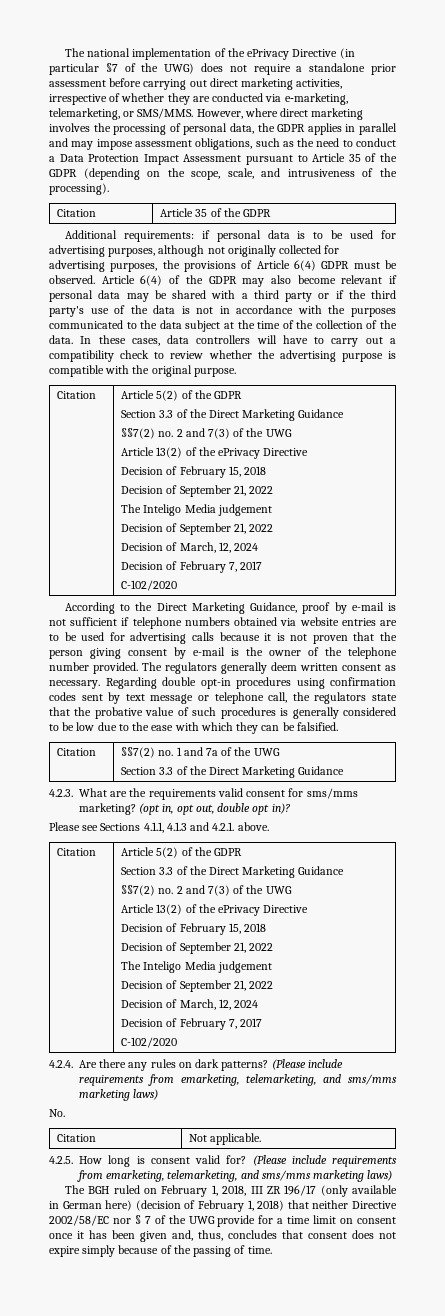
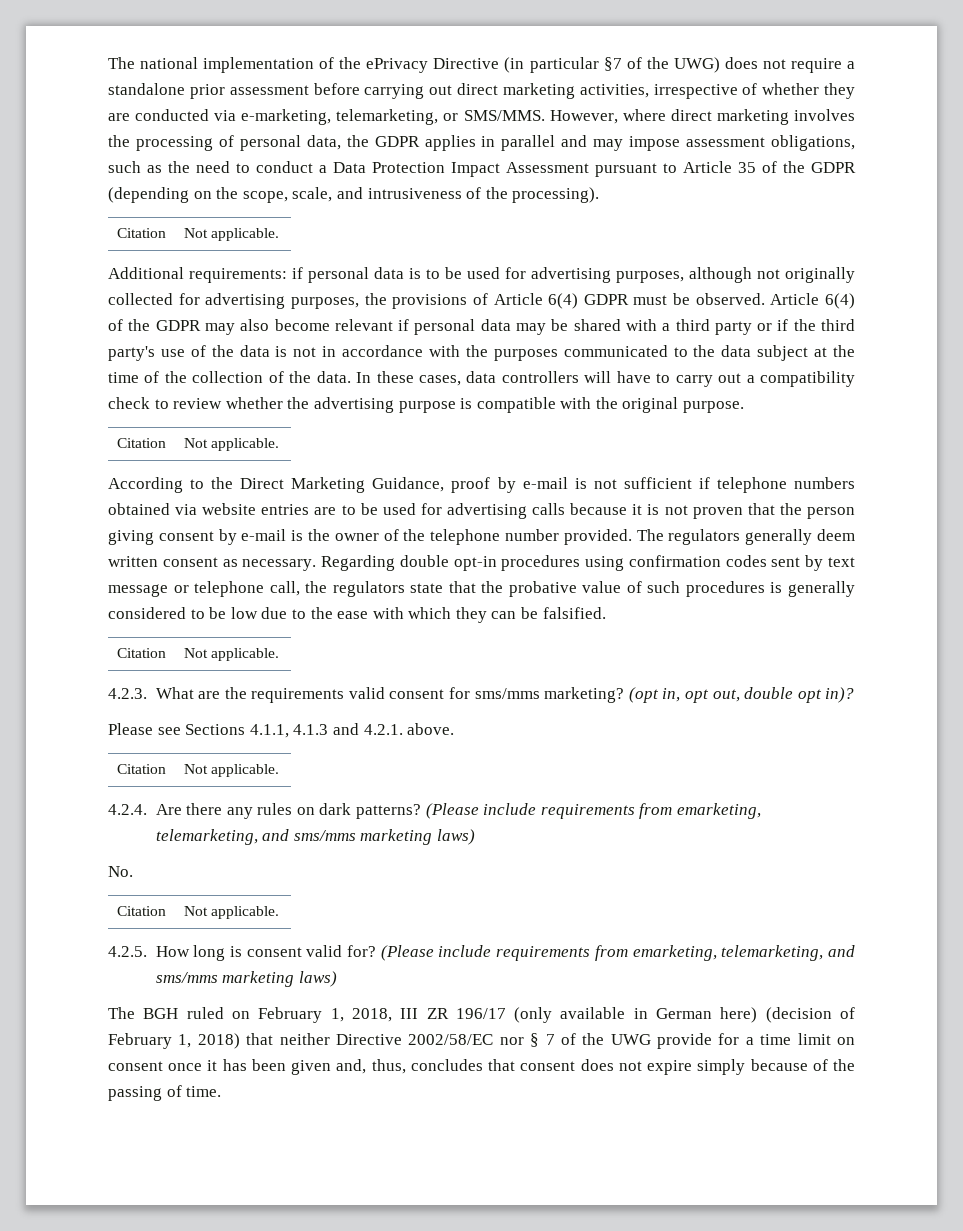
[160,208,272,217] Article 35 of the GDPR -> [183,228,280,241] Not applicable.
[121,390,243,401] [121,409,345,421] [121,428,292,439] [121,447,309,459] [121,466,267,478] [121,485,274,497] [121,504,272,516] [121,523,274,535] [121,542,259,553] [121,561,263,573] [121,580,178,591] Article 5(2) of the GDPR // Section 3.3 of the Direct Marketing Guidance // §§7(2) no. 2 and 7(3) of the UWG // Article 13(2) of the ePrivacy Directive // Decision of February 15, 2018 // Decision of September 21, 2022 // The Inteligo Media judgement // Decision of September 21, 2022 // Decision of March, 12, 2024 // Decision of February 7, 2017 // C-102/2020 -> [183,438,280,451] Not applicable.
[121,747,280,758] [121,766,345,778] §§7(2) no. 1 and 7a of the UWG // Section 3.3 of the Direct Marketing Guidance -> [183,648,280,661] Not applicable.
[121,847,243,858] [121,866,345,878] [121,885,292,896] [121,904,309,916] [121,923,267,935] [121,942,274,954] [121,961,272,973] [121,980,274,992] [121,999,259,1010] [121,1018,263,1030] [121,1037,178,1048] Article 5(2) of the GDPR // Section 3.3 of the Direct Marketing Guidance // §§7(2) no. 2 and 7(3) of the UWG // Article 13(2) of the ePrivacy Directive // Decision of February 15, 2018 // Decision of September 21, 2022 // The Inteligo Media judgement // Decision of September 21, 2022 // Decision of March, 12, 2024 // Decision of February 7, 2017 // C-102/2020 -> [183,764,280,777] Not applicable.

